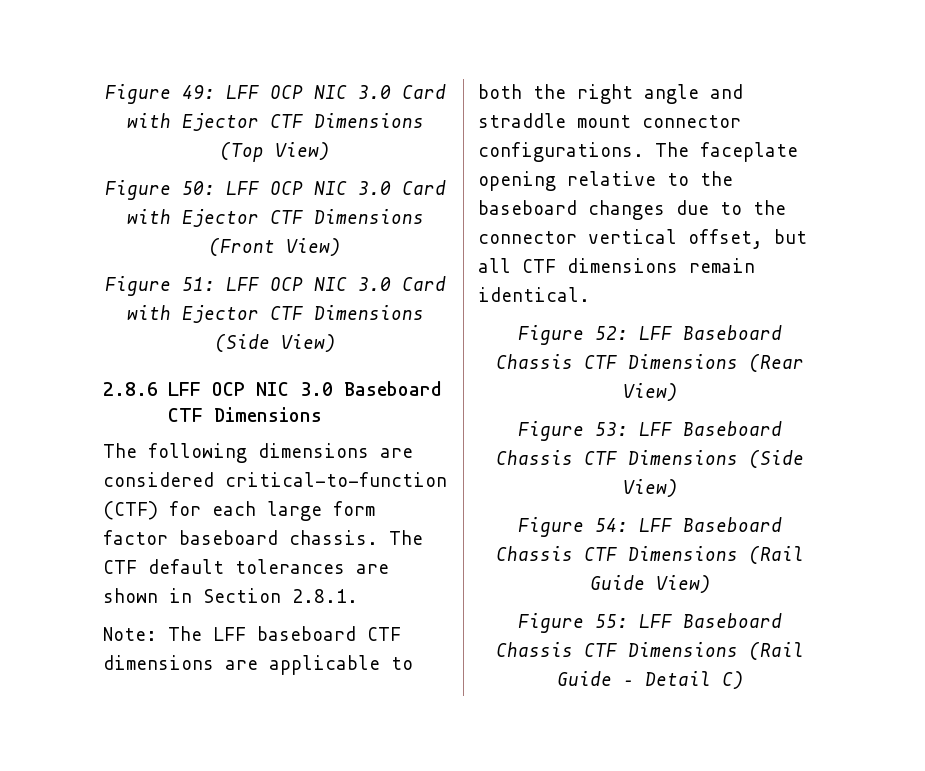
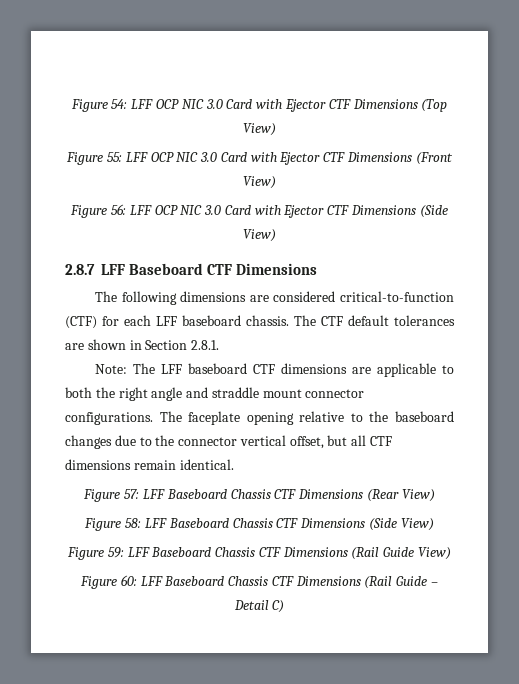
[104,84,215,104] Figure 49: -> [70,99,128,112] Figure 54:
[181,181,215,195] 50: -> [106,152,122,162] 55:
[181,277,215,291] 51: -> [110,204,126,215] 56:
[103,382,333,396] 2.8.6 LFF OCP NIC 3.0 -> [65,264,125,275] 2.8.7 LFF
[267,501,375,521] [103,530,168,545] large form factor -> [156,316,177,326] LFF
[595,326,628,340] 52: -> [124,489,140,499] 57:
[595,422,628,436] 53: -> [125,518,142,528] 58:
[595,518,628,532] 54: -> [107,547,124,558] 59:
[595,614,628,628] 55: -> [120,575,137,586] 60:

